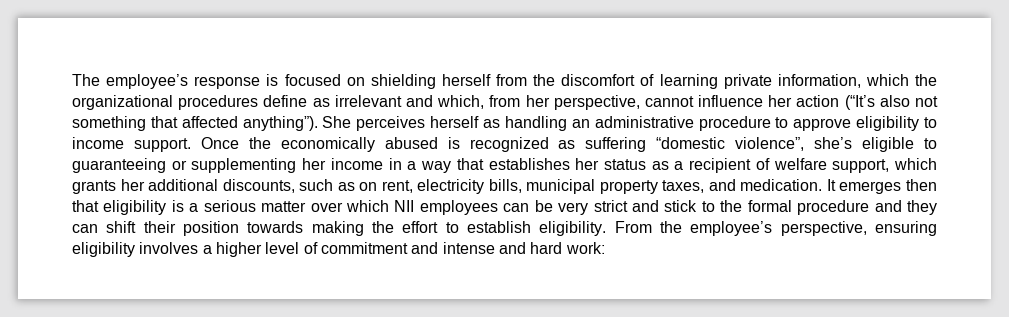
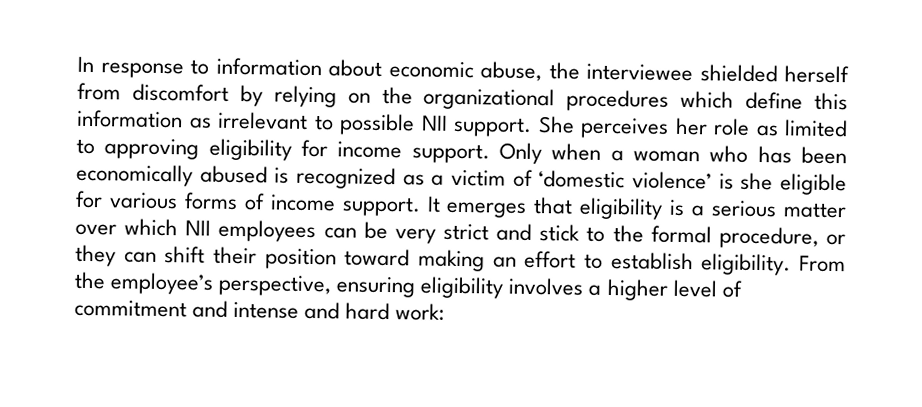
[72,74,937,89] [72,95,938,110] [72,116,938,131] [72,137,271,152] The employee’s response is focused on shielding herself from the discomfort of learning private information, which the organizational procedures define as irrelevant and which, from her perspective, cannot influence her action (“It’s also not something that affected anything”). She perceives herself as handling an administrative procedure to approve eligibility to income support. Once the -> [77,56,849,84] [77,82,848,112] [76,109,848,139] [76,138,848,165] In response to information about economic abuse, the interviewee shielded herself from discomfort by relying on the organizational procedures which define this information as irrelevant to possible NII support. She perceives her role as limited to approving eligibility for income support. Only when a woman who has been
[585,137,938,152] [72,158,937,173] [72,179,823,194] suffering “domestic violence”, she’s eligible to guaranteeing or supplementing her income in a way that establishes her status as a recipient of welfare support, which grants her additional discounts, such as on rent, electricity bills, municipal property taxes, and medication. -> [431,169,847,196] [75,190,421,217] a victim of ‘domestic violence’ is she eligible for various forms of income support.
[906,179,937,191] then -> (528, 209) none
[797,200,902,215] procedure and -> [718,226,846,249] procedure, or
[247,221,394,236] towards making the -> [344,248,517,272] toward making an

